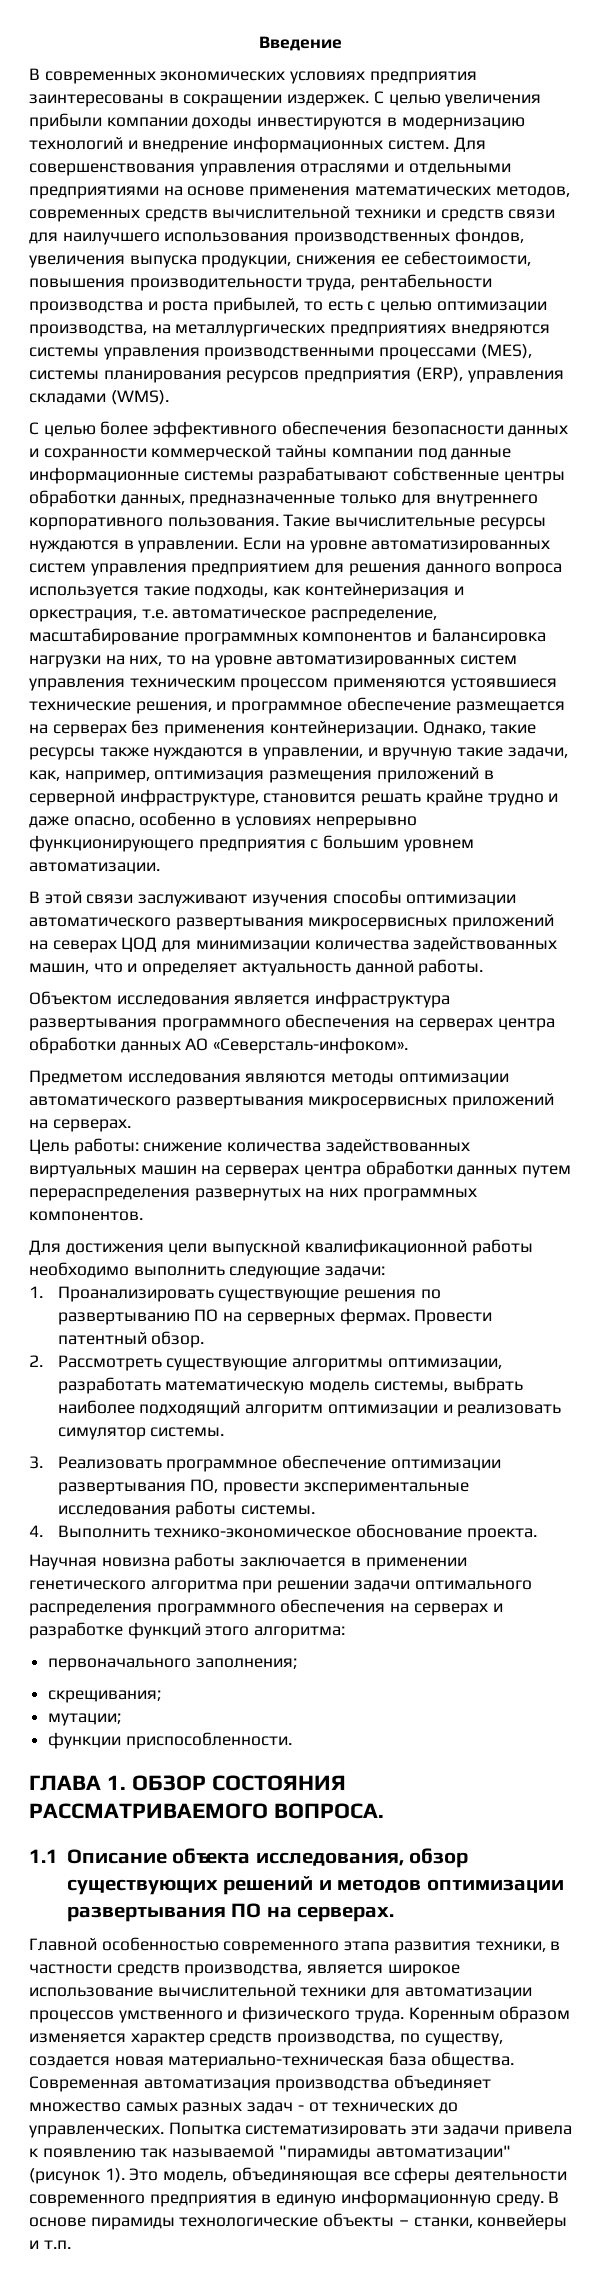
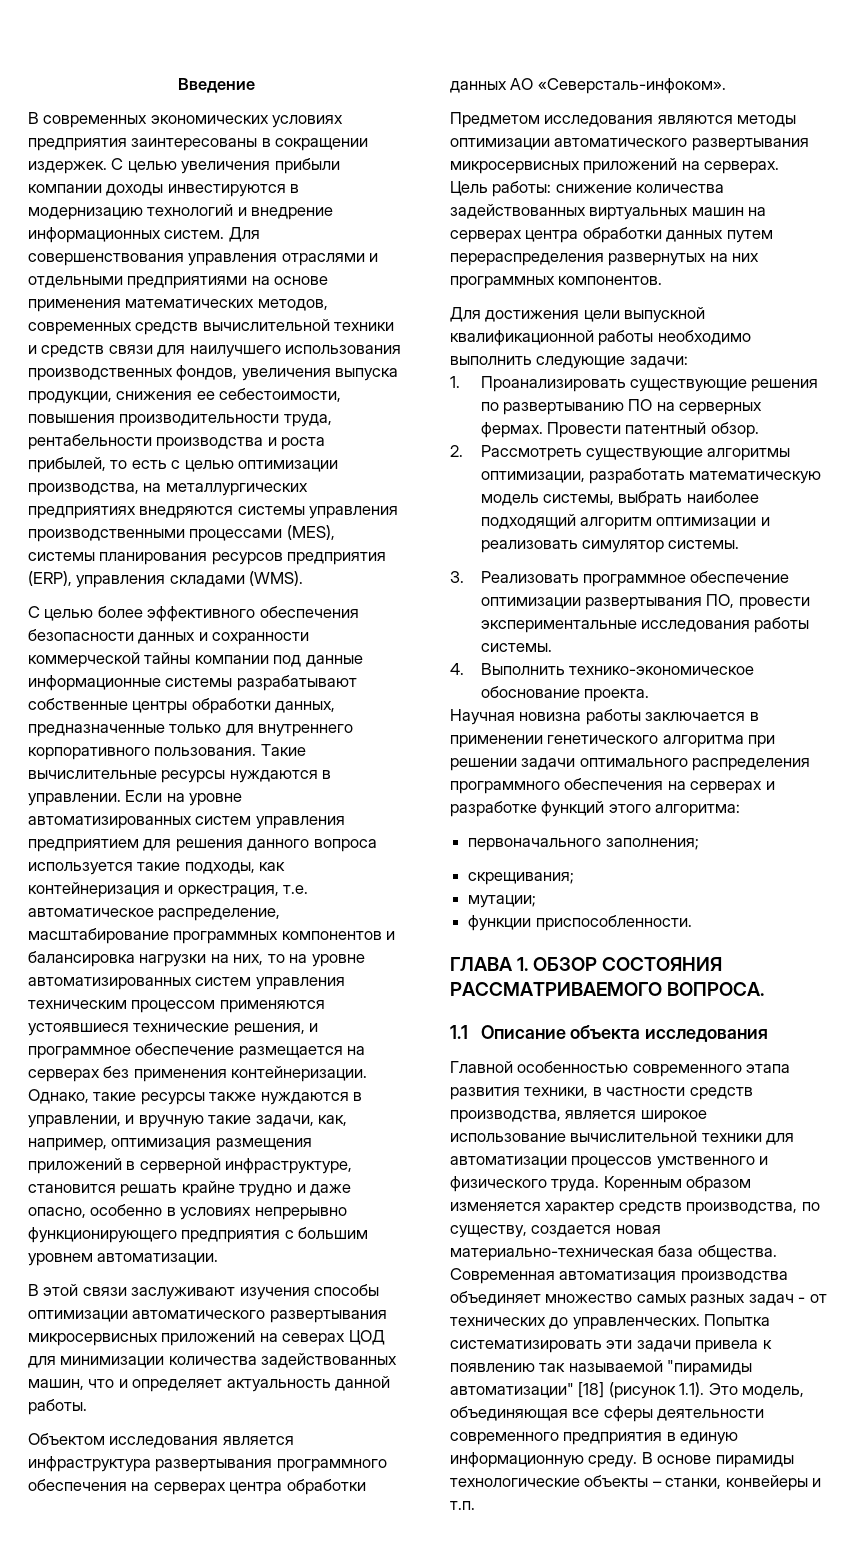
[255,1848,469,1868] [66,1876,564,1895] [66,1903,395,1922] исследования, обзор существующих решений и методов оптимизации развертывания ПО на серверах. -> [645,1029,769,1042] исследования
[29,2168,125,2184] (рисунок 1). -> [578,1382,705,1399] [18] (рисунок 1.1).

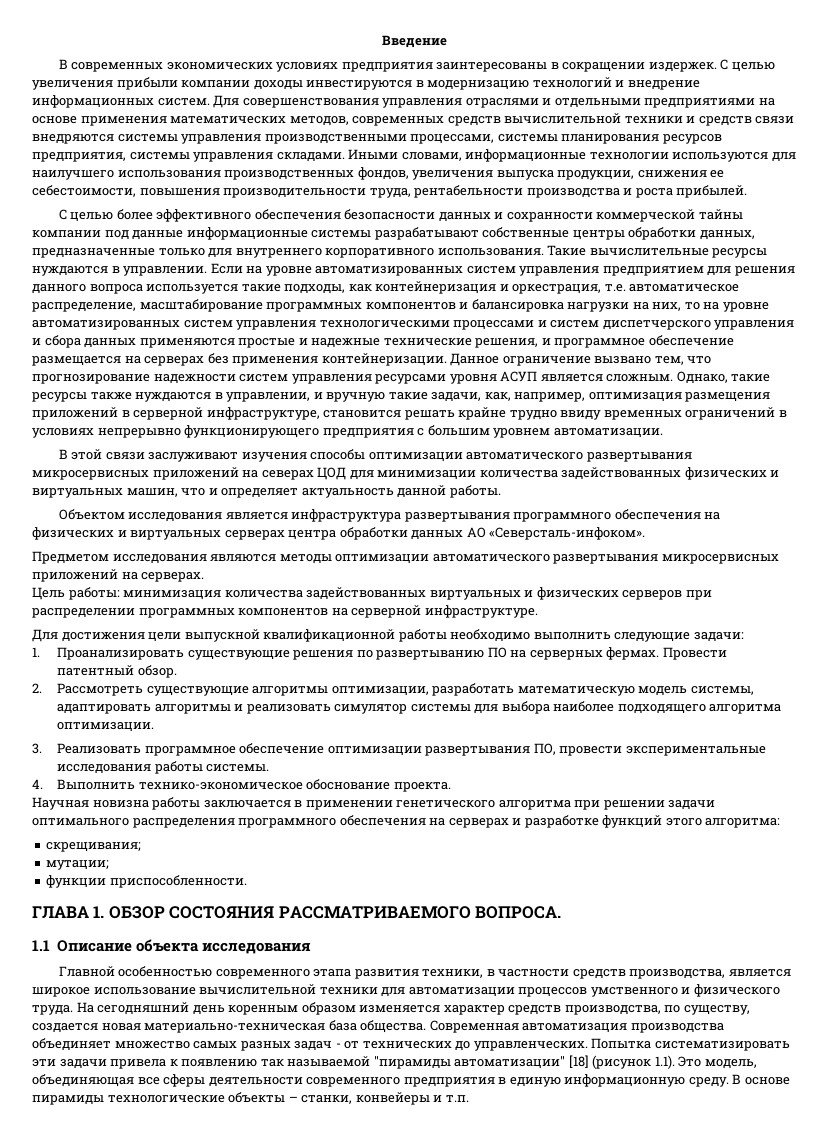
(153, 349) none -> [32,134,722,144] [32,149,769,162] внедряются системы управления производственными процессами, системы планирования ресурсов предприятия, системы управления складами. Иными словами, информационные технологии используются
[28,457,339,473] [28,483,308,496] [28,506,399,519] [28,525,335,542] [28,552,387,565] [28,571,304,588] прибылей, то есть с целью оптимизации производства, на металлургических предприятиях внедряются системы управления производственными процессами (MES), системы планирования ресурсов предприятия (ERP), управления складами (WMS). -> [676,185,748,198] прибылей.
[154,747,257,756] пользования. -> [437,248,544,256] использования.
[28,1000,325,1013] [28,1023,129,1036] техническим процессом применяются устоявшиеся -> [319,320,795,330] [32,335,381,348] технологическими процессами и систем диспетчерского управления и сбора данных применяются простые и надежные
(368, 1074) none -> [450,353,712,366] [32,371,674,384] Данное ограничение вызвано тем, что прогнозирование надежности систем управления ресурсами уровня АСУП является сложным.
[296,1184,352,1196] [28,1204,163,1218] и даже опасно, особенно -> [560,407,776,420] ввиду временных ограничений
(398, 1360) none -> [684,467,780,480] [32,488,123,498] физических и виртуальных
(150, 1486) none -> [32,527,222,540] физических и виртуальных
[555,184,632,193] снижение -> [123,590,222,600] минимизация
[691,207,767,216] [450,227,773,243] [450,253,760,266] [450,276,663,289] машин на серверах центра обработки данных путем перераспределения развернутых на них программных компонентов. -> [524,587,712,600] [32,605,538,618] и физических серверов при распределении программных компонентов на серверной инфраструктуре.
[618,491,759,507] [480,514,770,530] [480,540,740,553] выбрать наиболее подходящий алгоритм оптимизации и реализовать симулятор системы. -> [57,701,782,714] [57,722,155,732] адаптировать алгоритмы и реализовать симулятор системы для выбора наиболее подходящего алгоритма оптимизации.
[468,838,699,851] // первоначального заполнения; -> (781, 823) none
[603,1176,682,1192] Коренным -> [76,1002,299,1015] На сегодняшний день коренным

